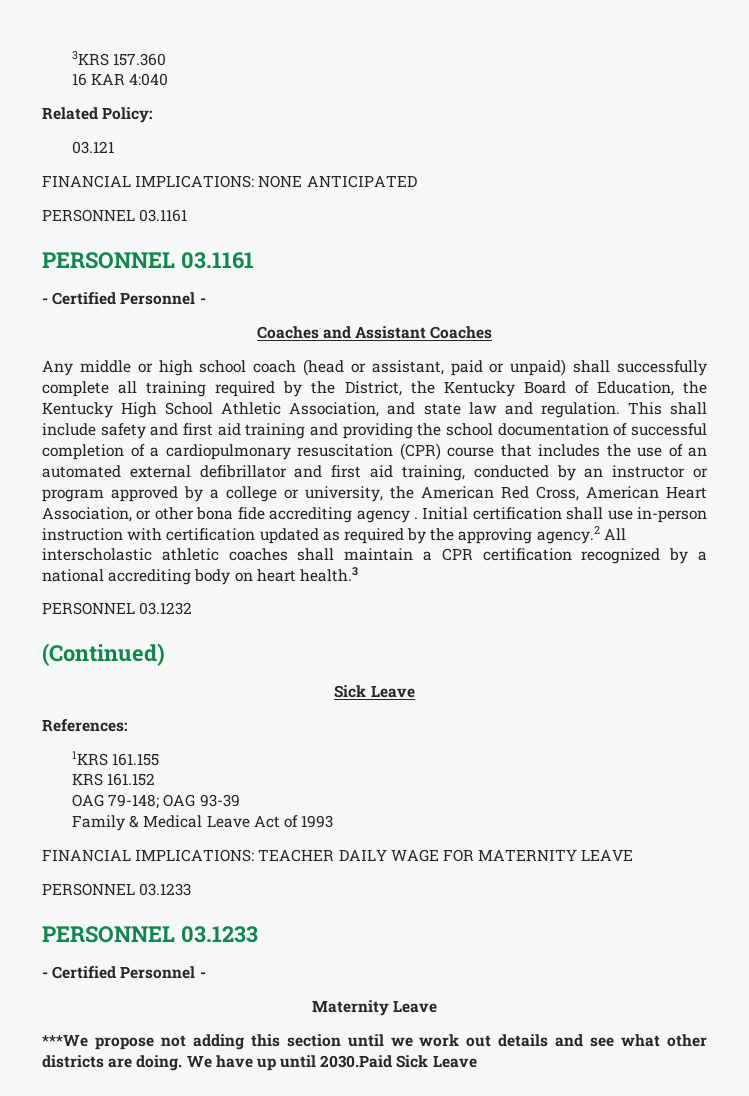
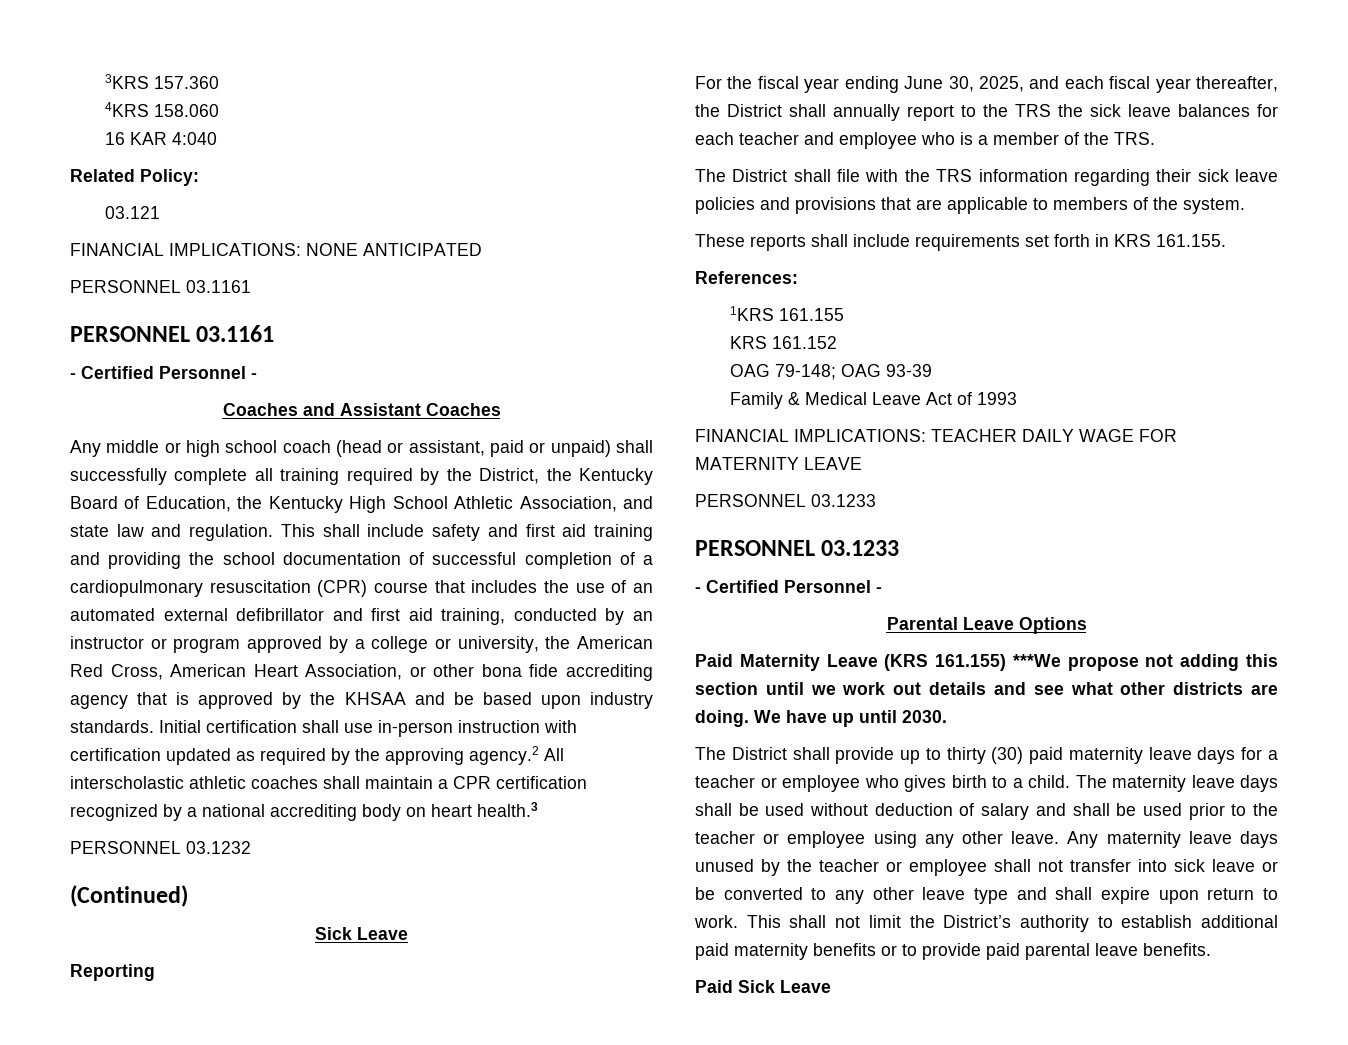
(167, 59) none -> [104,102,219,117] // 4KRS 158.060
[413,517,418,519] . -> [137,692,653,709] [70,720,154,733] that is approved by the KHSAA and be based upon industry standards.
(415, 691) none -> [70,964,155,981] [695,76,1278,93] [695,104,1278,121] [695,132,1155,149] [695,169,1278,186] [695,197,1245,214] [695,234,1226,251] // Reporting // For the fiscal year ending June 30, 2025, and each fiscal year thereafter, the District shall annually report to the TRS the sick leave balances for each teacher and employee who is a member of the TRS. // The District shall file with the TRS information regarding their sick leave policies and provisions that are applicable to members of the system. // These reports shall include requirements set forth in KRS 161.155.
(206, 975) none -> [886,617,1087,634] [695,654,733,667] Parental Leave Options // Paid
(438, 1006) // -> [884,654,1007,671] (KRS 161.155)
[320,1055,393,1068] 2030.Paid -> [902,710,947,723] [695,747,1278,764] [695,775,1278,792] [695,803,1278,820] [695,831,1278,848] [695,859,1278,876] [695,887,1278,904] [694,915,1278,932] [695,943,1211,960] [695,980,733,993] 2030. // The District shall provide up to thirty (30) paid maternity leave days for a teacher or employee who gives birth to a child. The maternity leave days shall be used without deduction of salary and shall be used prior to the teacher or employee using any other leave. Any maternity leave days unused by the teacher or employee shall not transfer into sick leave or be converted to any other leave type and shall expire upon return to work. This shall not limit the District’s authority to establish additional paid maternity benefits or to provide paid parental leave benefits. // Paid

